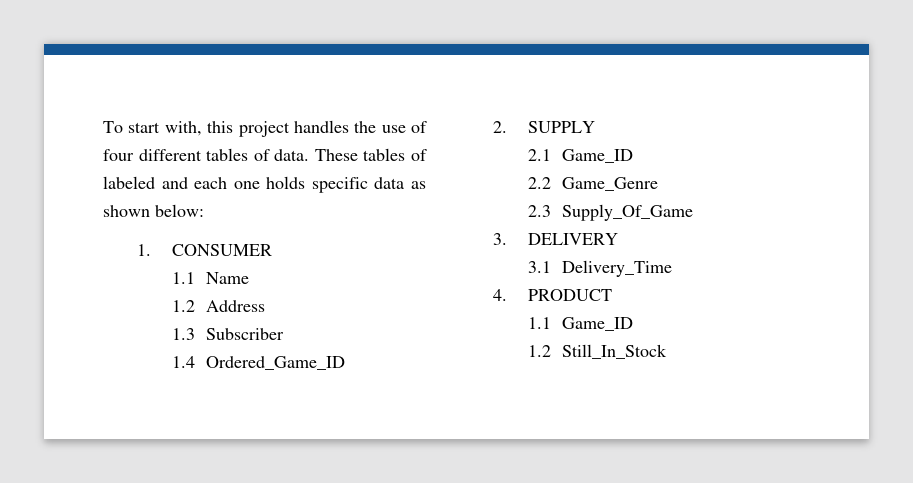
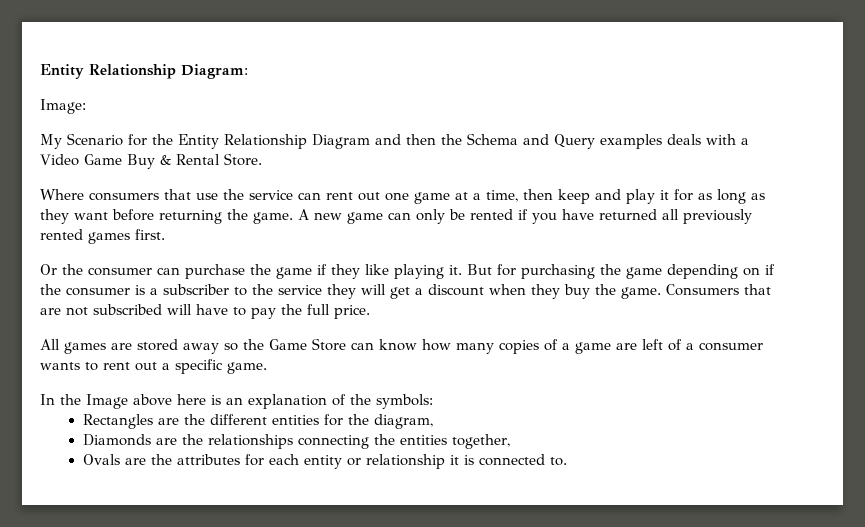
[103,120,427,137] [103,148,427,161] [103,176,426,193] [103,204,204,217] [137,244,272,256] [171,272,250,284] [171,300,266,312] [171,328,285,340] [171,356,346,370] [493,121,595,133] [527,149,634,163] [527,177,659,191] [527,204,694,221] [493,233,618,245] [527,260,673,277] [493,289,612,301] [527,317,634,331] [527,344,668,359] To start with, this project handles the use of four different tables of data. These tables of labeled and each one holds specific data as shown below: // 1. CONSUMER // 1.1 Name // 1.2 Address // 1.3 Subscriber // 1.4 Ordered_Game_ID // 2. SUPPLY // 2.1 Game_ID // 2.2 Game_Genre // 2.3 Supply_Of_Game // 3. DELIVERY // 3.1 Delivery_Time // 4. PRODUCT // 1.1 Game_ID // 1.2 Still_In_Stock -> [40,64,248,79] [40,99,86,114] [40,133,749,149] [40,153,262,169] [40,189,765,204] [40,209,752,224] [40,229,165,244] [40,264,775,279] [40,284,771,299] [40,304,370,319] [40,338,763,354] [40,359,267,374] [40,394,433,409] [82,414,433,429] [82,434,510,449] [82,454,567,469] Entity Relationship Diagram: // Image: // My Scenario for the Entity Relationship Diagram and then the Schema and Query examples deals with a Video Game Buy & Rental Store. // Where consumers that use the service can rent out one game at a time, then keep and play it for as long as they want before returning the game. A new game can only be rented if you have returned all previously rented games first. // Or the consumer can purchase the game if they like playing it. But for purchasing the game depending on if the consumer is a subscriber to the service they will get a discount when they buy the game. Consumers that are not subscribed will have to pay the full price. // All games are stored away so the Game Store can know how many copies of a game are left of a consumer wants to rent out a specific game. // In the Image above here is an explanation of the symbols: // Rectangles are the different entities for the diagram, // Diamonds are the relationships connecting the entities together, // Ovals are the attributes for each entity or relationship it is connected to.

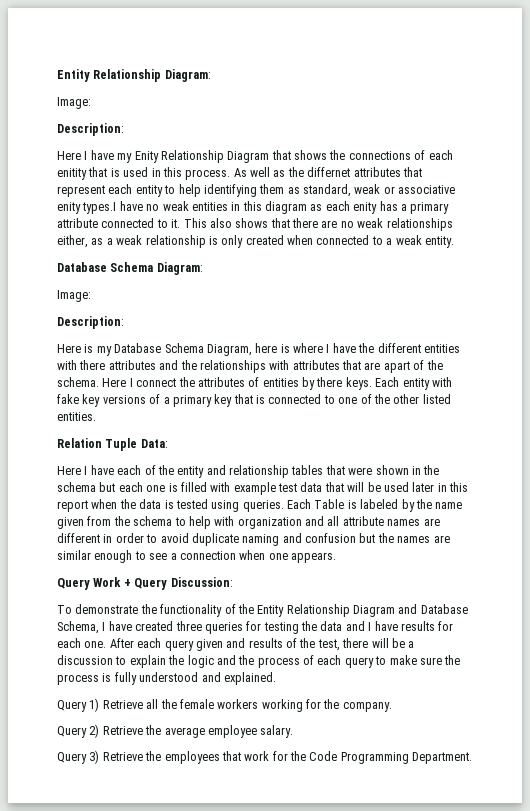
[40,133,147,149] My Scenario for -> [57,123,124,136] [57,150,453,163] [57,167,422,180] [57,184,456,197] [57,201,450,214] [57,218,453,231] [57,235,454,248] [57,262,203,275] [57,290,91,302] [57,316,124,329] [57,343,460,356] [57,360,443,373] [57,377,452,390] [57,394,451,407] [57,412,96,421] [57,438,168,451] [57,465,440,478] [57,482,468,495] [57,499,463,512] [57,516,440,529] [57,533,450,546] [57,550,336,563] [57,577,233,590] [57,604,236,617] Description: // Here I have my Enity Relationship Diagram that shows the connections of each enitity that is used in this process. As well as the differnet attributes that represent each entity to help identifying them as standard, weak or associative enity types.I have no weak entities in this diagram as each enity has a primary attribute connected to it. This also shows that there are no weak relationships either, as a weak relationship is only created when connected to a weak entity. // Database Schema Diagram: // Image: // Description: // Here is my Database Schema Diagram, here is where I have the different entities with there attributes and the relationships with attributes that are apart of the schema. Here I connect the attributes of entities by there keys. Each entity with fake key versions of a primary key that is connected to one of the other listed entities. // Relation Tuple Data: // Here I have each of the entity and relationship tables that were shown in the schema but each one is filled with example test data that will be used later in this report when the data is tested using queries. Each Table is labeled by the name given from the schema to help with organization and all attribute names are different in order to avoid duplicate naming and confusion but the names are similar enough to see a connection when one appears. // Query Work + Query Discussion: // To demonstrate the functionality of
[406,133,749,149] [40,153,262,169] [40,189,765,204] [40,209,752,224] [40,229,165,244] [40,264,775,279] [40,284,771,299] [40,304,370,319] [40,338,763,354] [40,359,267,374] [40,394,433,409] [82,414,433,429] [82,434,510,449] [82,454,567,469] then the Schema and Query examples deals with a Video Game Buy & Rental Store. // Where consumers that use the service can rent out one game at a time, then keep and play it for as long as they want before returning the game. A new game can only be rented if you have returned all previously rented games first. // Or the consumer can purchase the game if they like playing it. But for purchasing the game depending on if the consumer is a subscriber to the service they will get a discount when they buy the game. Consumers that are not subscribed will have to pay the full price. // All games are stored away so the Game Store can know how many copies of a game are left of a consumer wants to rent out a specific game. // In the Image above here is an explanation of the symbols: // Rectangles are the different entities for the diagram, // Diamonds are the relationships connecting the entities together, // Ovals are the attributes for each entity or relationship it is connected to. -> [420,604,468,614] [57,621,454,634] [57,638,415,651] [57,655,461,668] [57,672,276,685] [57,698,392,712] [57,724,294,738] [57,750,473,764] Database Schema, I have created three queries for testing the data and I have results for each one. After each query given and results of the test, there will be a discussion to explain the logic and the process of each query to make sure the process is fully understood and explained. // Query 1) Retrieve all the female workers working for the company. // Query 2) Retrieve the average employee salary. // Query 3) Retrieve the employees that work for the Code Programming Department.

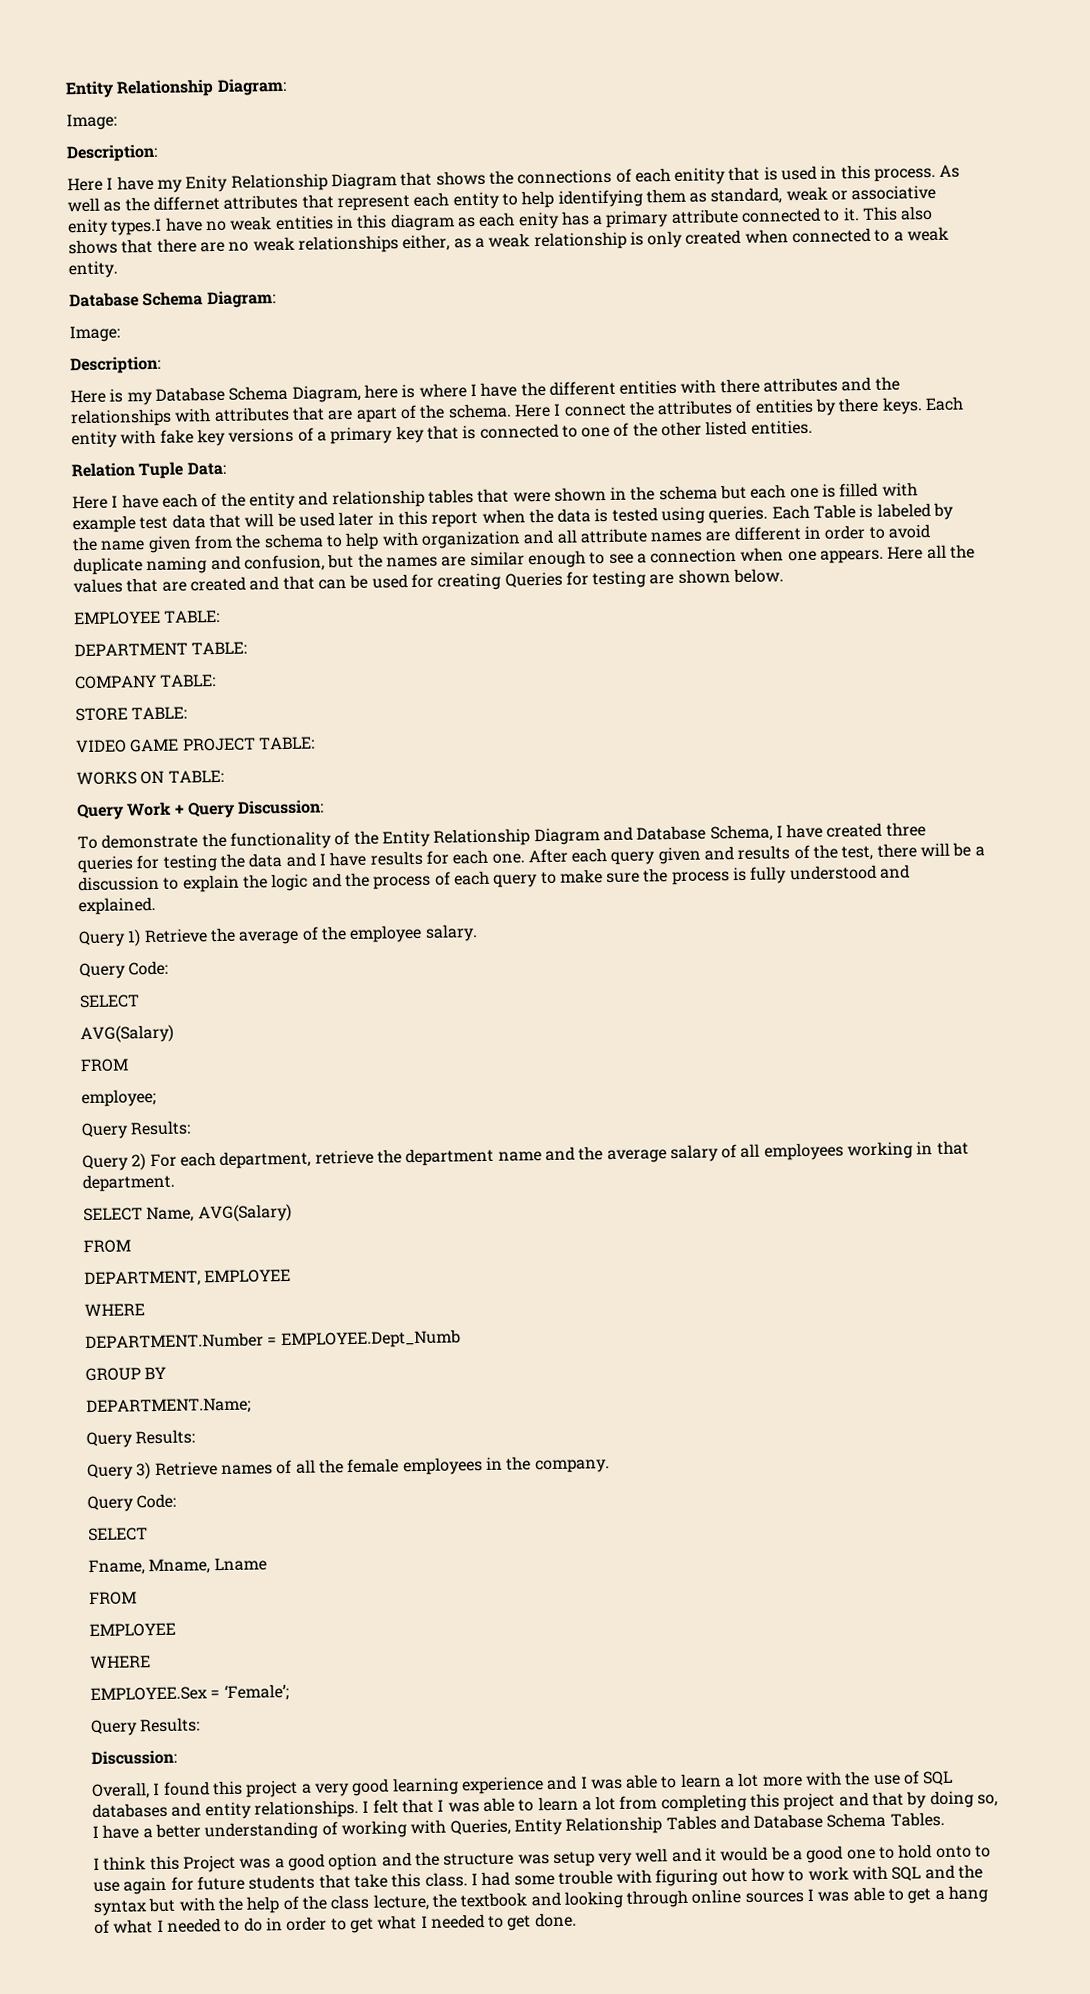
[305,533,356,543] confusion -> [243,554,325,572] confusion,
(336, 557) none -> [887,544,976,560] [73,568,785,594] [74,609,221,626] [74,641,248,657] [75,674,217,690] [75,706,188,722] [76,736,315,754] [76,769,224,786] Here all the values that are created and that can be used for creating Queries for testing are shown below. // EMPLOYEE TABLE: // DEPARTMENT TABLE: // COMPANY TABLE: // STORE TABLE: // VIDEO GAME PROJECT TABLE: // WORKS ON TABLE:
[146,699,392,712] [57,724,294,738] [57,750,473,764] all the female workers working for the company. // Query 2) Retrieve the average employee salary. // Query 3) Retrieve the employees that work for the Code Programming Department. -> [209,924,478,945] [79,960,169,980] [79,994,140,1009] [80,1024,174,1044] [80,1058,129,1073] [81,1088,156,1108] [81,1120,192,1140] [82,1140,969,1172] [82,1173,175,1193] [83,1203,292,1223] [83,1239,131,1254] [84,1268,292,1288] [84,1303,145,1317] [85,1329,461,1350] [85,1366,167,1382] [86,1397,251,1416] [86,1429,196,1449] [87,1456,610,1481] [87,1493,177,1513] [88,1527,148,1542] [88,1557,267,1576] [89,1591,137,1606] [89,1622,176,1638] [90,1655,151,1669] [90,1684,289,1702] [91,1717,201,1737] [91,1749,177,1766] [92,1770,954,1800] [92,1790,999,1820] [92,1811,945,1841] [93,1844,992,1873] [93,1864,984,1895] [93,1885,989,1917] [94,1912,577,1935] the average of the employee salary. // Query Code: // SELECT // AVG(Salary) // FROM // employee; // Query Results: // Query 2) For each department, retrieve the department name and the average salary of all employees working in that department. // SELECT Name, AVG(Salary) // FROM // DEPARTMENT, EMPLOYEE // WHERE // DEPARTMENT.Number = EMPLOYEE.Dept_Numb // GROUP BY // DEPARTMENT.Name; // Query Results: // Query 3) Retrieve names of all the female employees in the company. // Query Code: // SELECT // Fname, Mname, Lname // FROM // EMPLOYEE // WHERE // EMPLOYEE.Sex = ‘Female’; // Query Results: // Discussion: // Overall, I found this project a very good learning experience and I was able to learn a lot more with the use of SQL databases and entity relationships. I felt that I was able to learn a lot from completing this project and that by doing so, I have a better understanding of working with Queries, Entity Relationship Tables and Database Schema Tables. // I think this Project was a good option and the structure was setup very well and it would be a good one to hold onto to use again for future students that take this class. I had some trouble with figuring out how to work with SQL and the syntax but with the help of the class lecture, the textbook and looking through online sources I was able to get a hang of what I needed to do in order to get what I needed to get done.

